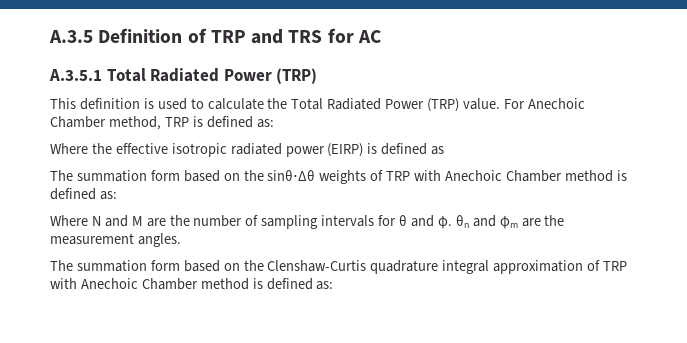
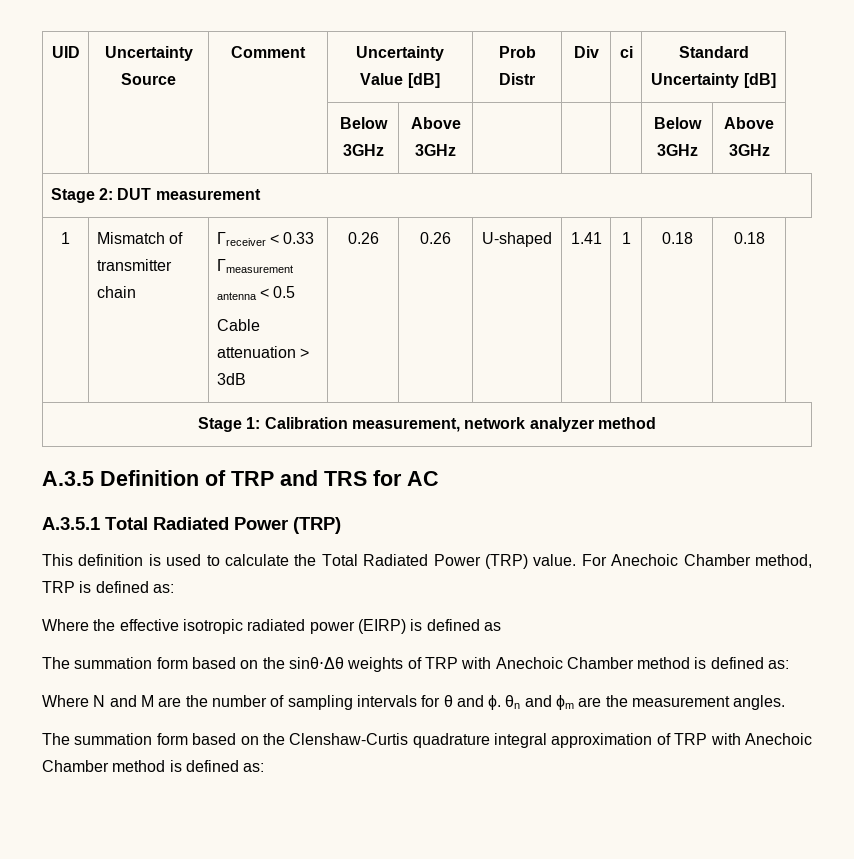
(49, 36) none -> [51,46,80,58] [104,46,193,61] [121,73,176,85] [231,46,306,58] [356,46,444,61] [360,73,440,88] [498,46,536,58] [499,73,535,85] [573,46,599,58] [619,46,633,58] [678,46,749,58] [651,73,776,88] [339,117,388,129] [342,144,384,156] [410,117,461,129] [415,144,456,156] [653,117,702,129] [656,144,698,156] [724,117,774,129] [728,144,770,156] [50,188,261,203] [61,232,70,244] [96,232,183,244] [96,259,172,271] [96,286,136,298] [216,232,315,246] [216,259,293,273] [216,286,296,300] [216,319,260,331] [216,346,309,358] [216,373,246,385] [347,232,379,244] [420,232,451,244] [482,232,552,247] [570,232,602,244] [621,232,631,244] [661,232,693,244] [733,232,765,244] [198,417,656,432] UID | Uncertainty Source | Comment | Uncertainty Value [dB] | Prob Distr | Div | ci | Standard Uncertainty [dB] // | | | Below 3GHz | Above 3GHz | | | | Below 3GHz | Above 3GHz // Stage 2: DUT measurement // 1 | Mismatch of transmitter chain | Гreceiver < 0.33 Гmeasurement antenna < 0.5 // Cable attenuation > 3dB | 0.26 | 0.26 | U-shaped | 1.41 | 1 | 0.18 | 0.18 // Stage 1: Calibration measurement, network analyzer method //

